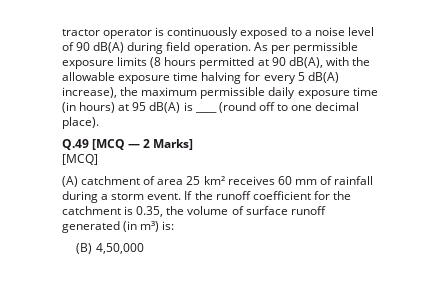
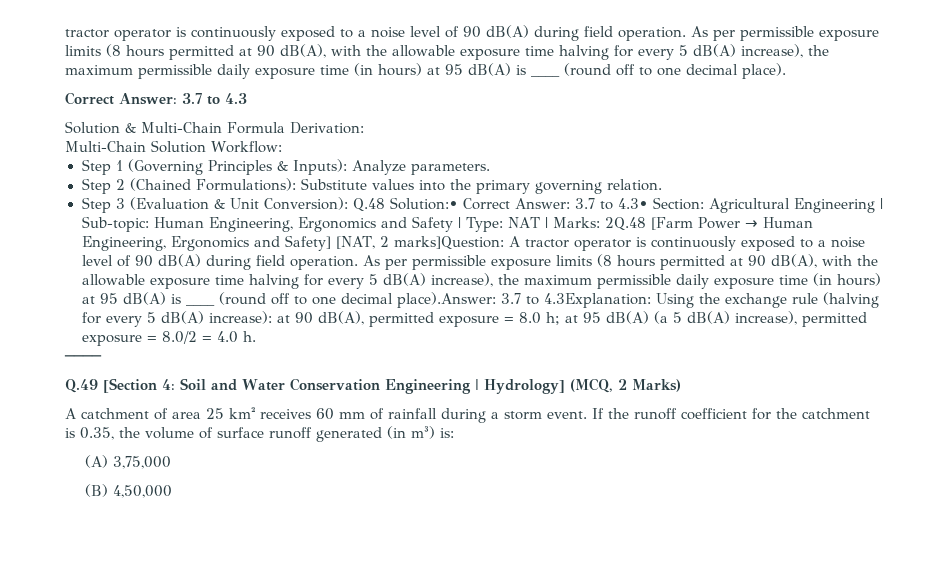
[62,139,194,150] [62,154,98,165] [62,176,78,187] Q.49 [MCQ — 2 Marks] // [MCQ] // (A) -> [65,92,247,105] [65,121,364,134] [65,140,282,153] [81,159,490,175] [81,178,662,194] [81,197,883,213] [81,216,814,232] [81,235,866,251] [81,254,878,270] [81,273,881,289] [81,292,181,305] [185,292,879,308] [81,311,867,327] [81,331,256,346] [64,355,102,361] [65,378,681,394] [65,408,76,419] Correct Answer: 3.7 to 4.3 // Solution & Multi-Chain Formula Derivation: // Multi-Chain Solution Workflow: // Step 1 (Governing Principles & Inputs): Analyze parameters. // Step 2 (Chained Formulations): Substitute values into the primary governing relation. // Step 3 (Evaluation & Unit Conversion): Q.48 Solution:• Correct Answer: 3.7 to 4.3• Section: Agricultural Engineering | Sub-topic: Human Engineering, Ergonomics and Safety | Type: NAT | Marks: 2Q.48 [Farm Power → Human Engineering, Ergonomics and Safety] [NAT, 2 marks]Question: A tractor operator is continuously exposed to a noise level of 90 dB(A) during field operation. As per permissible exposure limits (8 hours permitted at 90 dB(A), with the allowable exposure time halving for every 5 dB(A) increase), the maximum permissible daily exposure time (in hours) at 95 dB(A) is ____ (round off to one decimal place).Answer: 3.7 to 4.3Explanation: Using the exchange rule (halving for every 5 dB(A) increase): at 90 dB(A), permitted exposure = 8.0 h; at 95 dB(A) (a 5 dB(A) increase), permitted exposure = 8.0/2 = 4.0 h. // ──── // Q.49 [Section 4: Soil and Water Conservation Engineering | Hydrology] (MCQ, 2 Marks) // A
(175, 225) none -> [85,455,172,469] // (A) 3,75,000

